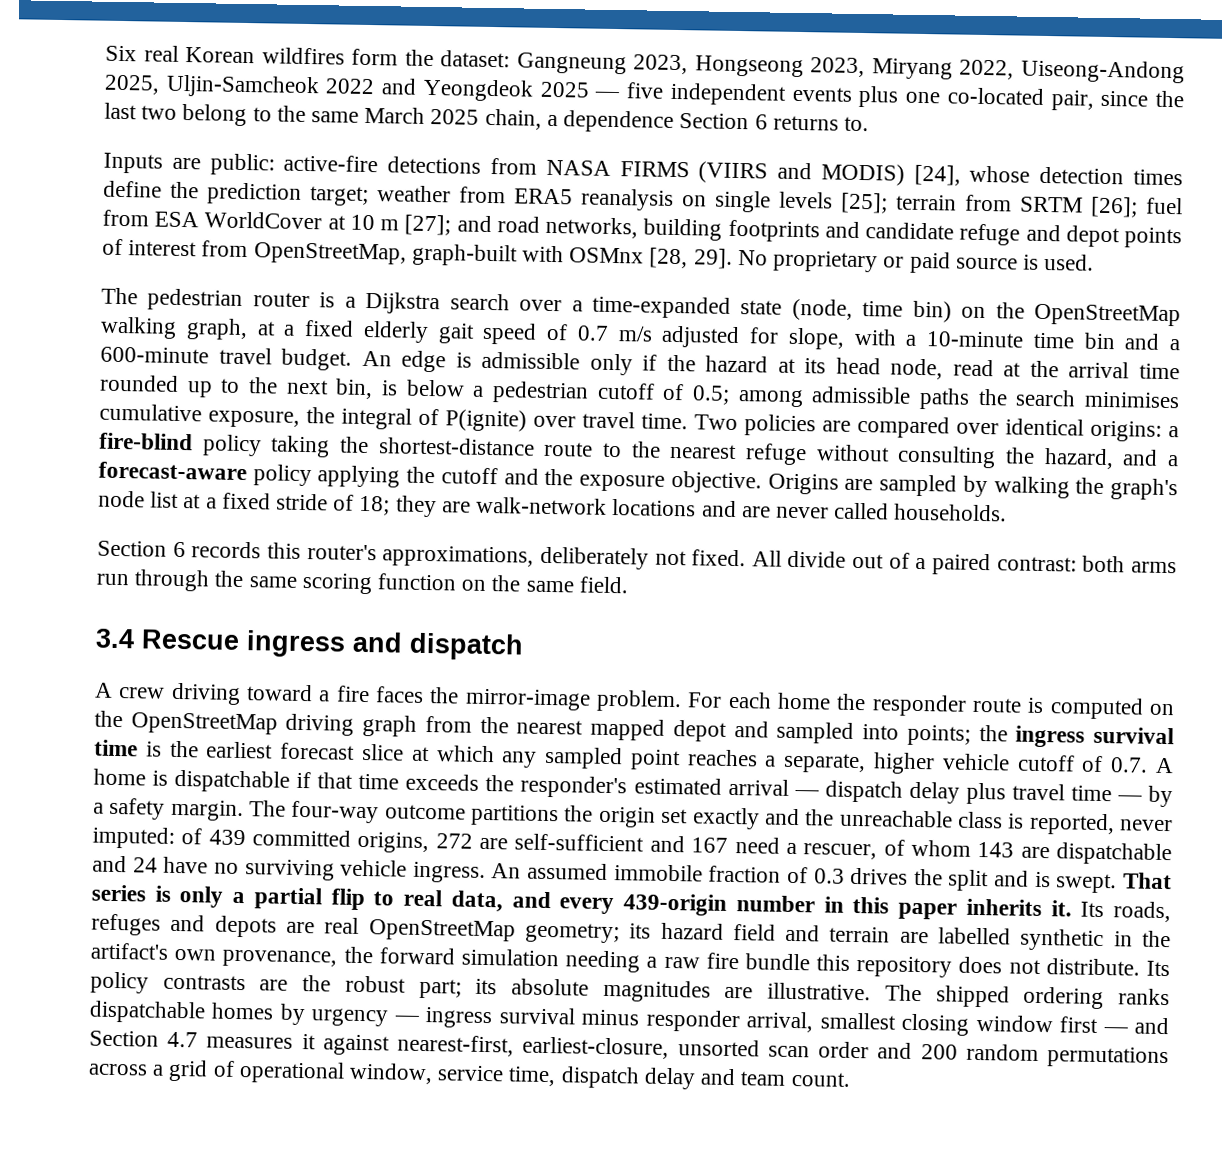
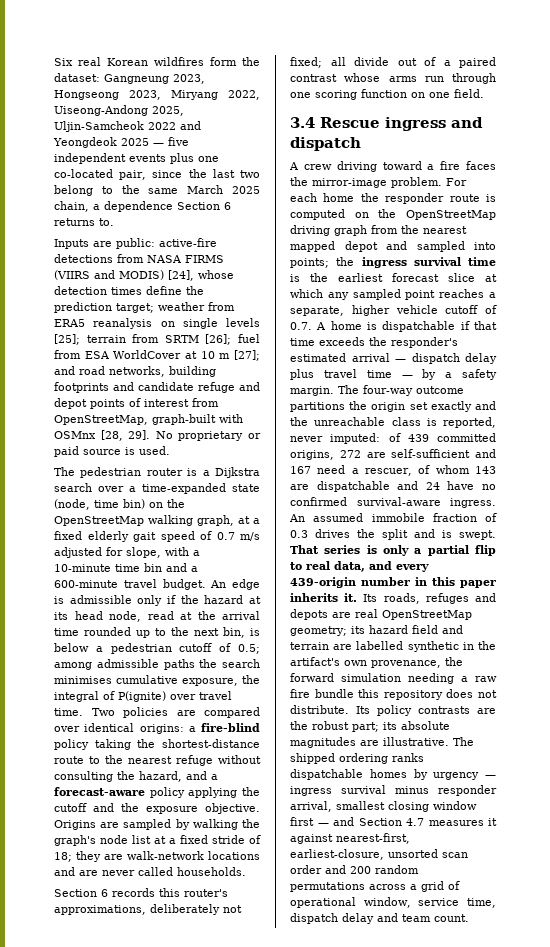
[691,549,782,567] fixed. All -> [290,57,346,68] fixed; all
[996,555,1126,573] contrast: both -> [290,73,381,82] contrast whose
[214,570,297,588] the same -> [290,92,311,98] one
[491,575,574,593] the same -> [429,92,450,98] one
[244,859,408,881] surviving vehicle -> [290,497,441,506] confirmed survival-aware

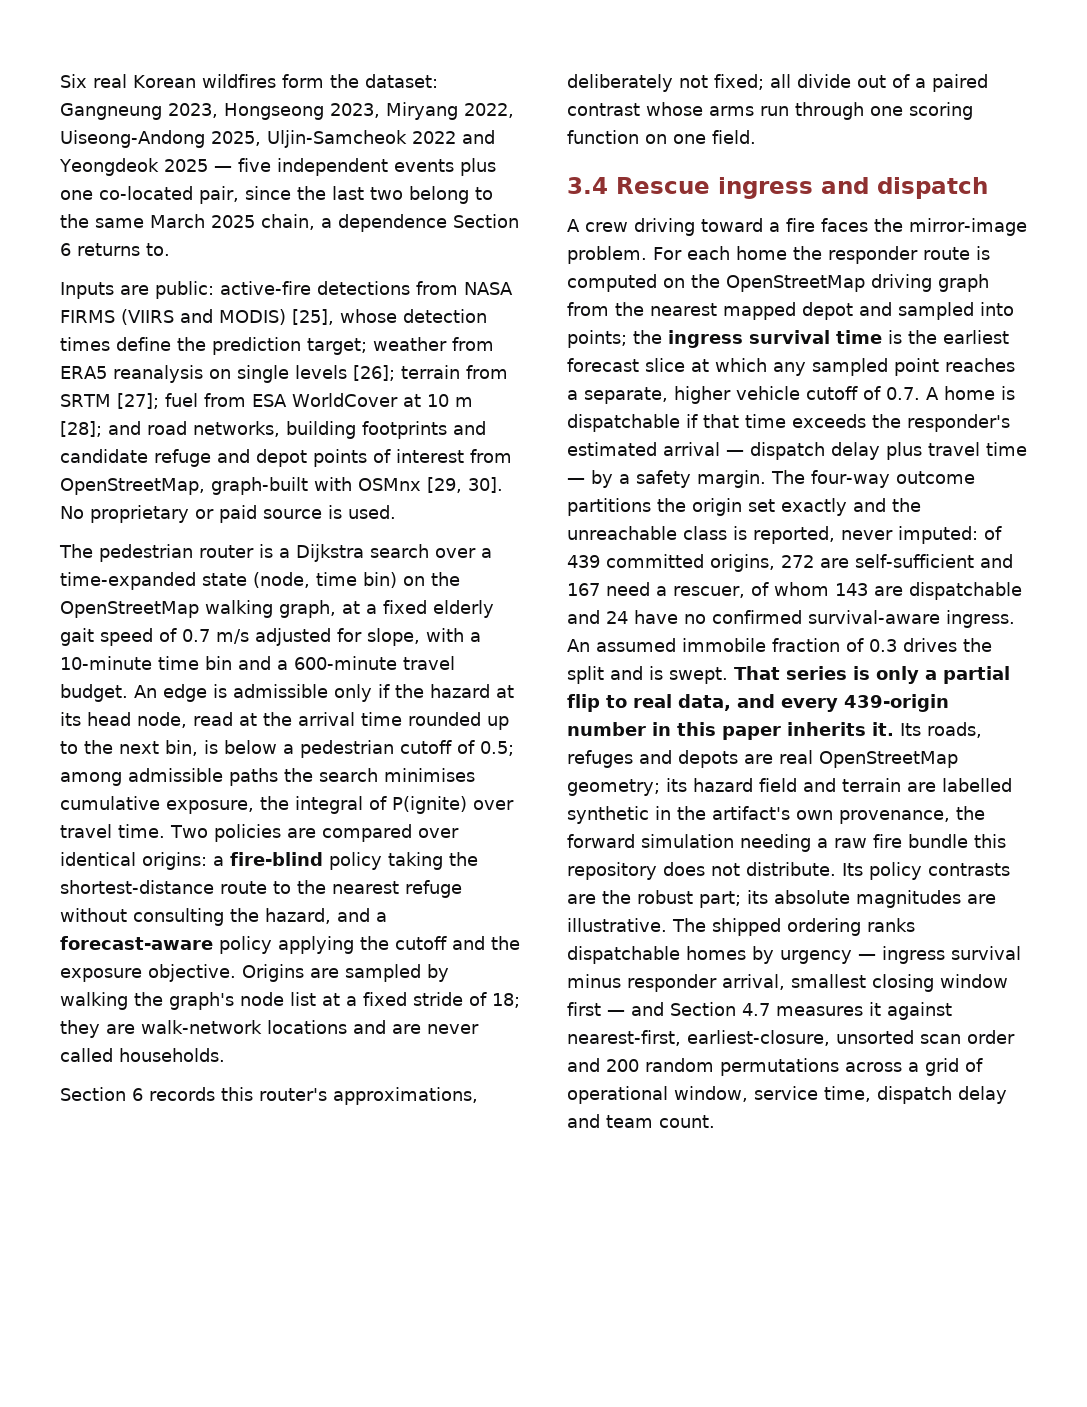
[168,270,194,281] [24], -> [292,309,334,325] [25],
[54,334,80,345] [25]; -> [352,365,395,381] [26];
[205,334,232,345] [26]; -> [116,393,159,409] [27];
[233,350,260,361] [27]; -> [60,421,102,437] [28];
[100,430,151,441] [28, 29]. -> [427,477,503,493] [29, 30].

